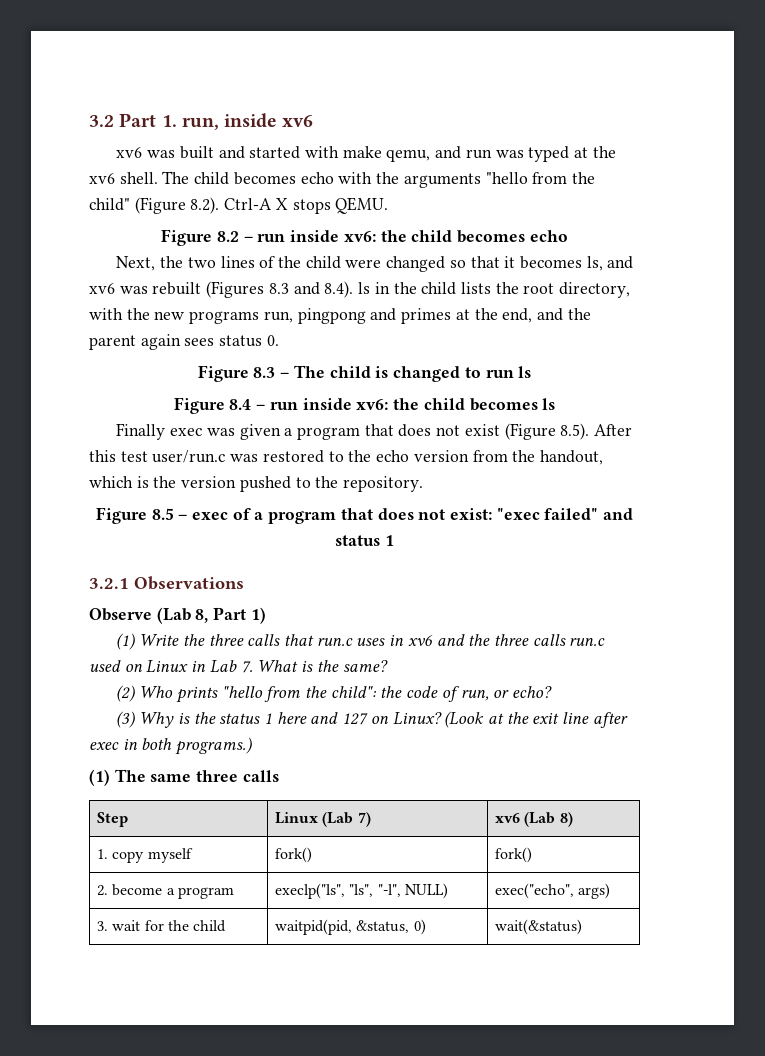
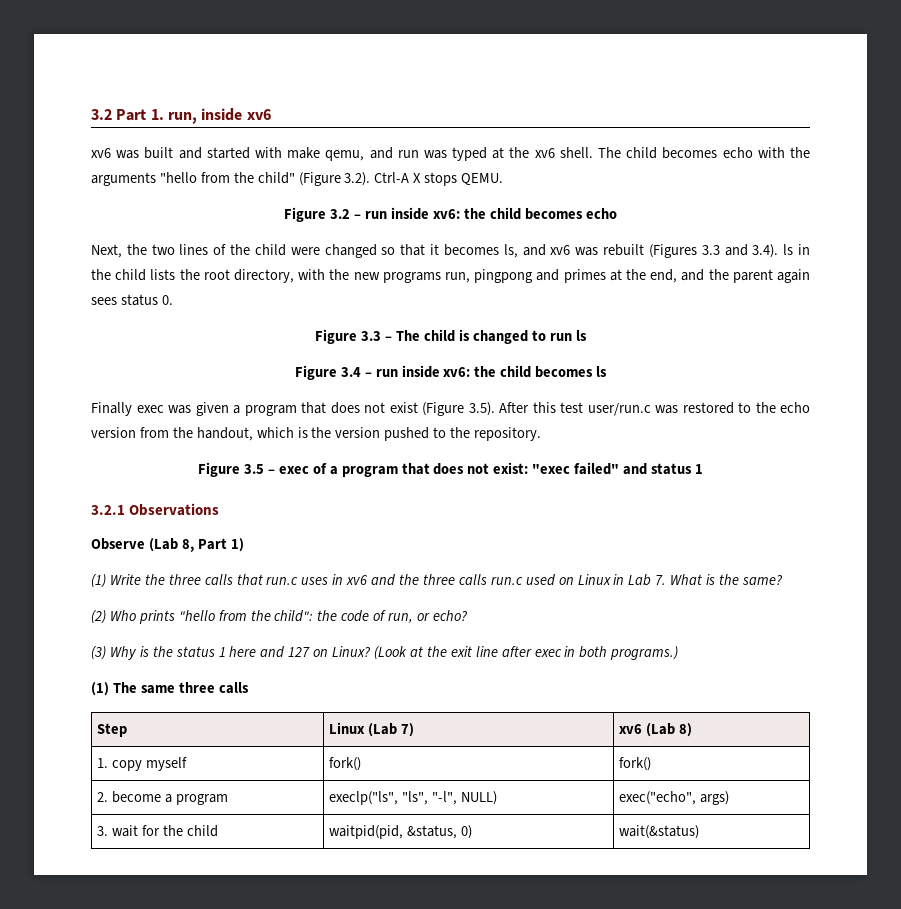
[190,197,220,214] 8.2). -> [344,172,371,186] 3.2).
[216,231,239,242] 8.2 -> [330,209,351,219] 3.2
[268,281,354,298] 8.3 and 8.4). -> [701,244,779,258] 3.3 and 3.4).
[253,367,276,378] 8.3 -> [361,331,382,341] 3.3
[229,399,252,410] 8.4 -> [340,367,361,377] 3.4
[560,423,590,440] 8.5). -> [468,402,495,416] 3.5).
[151,508,174,520] 8.5 -> [244,464,265,474] 3.5

